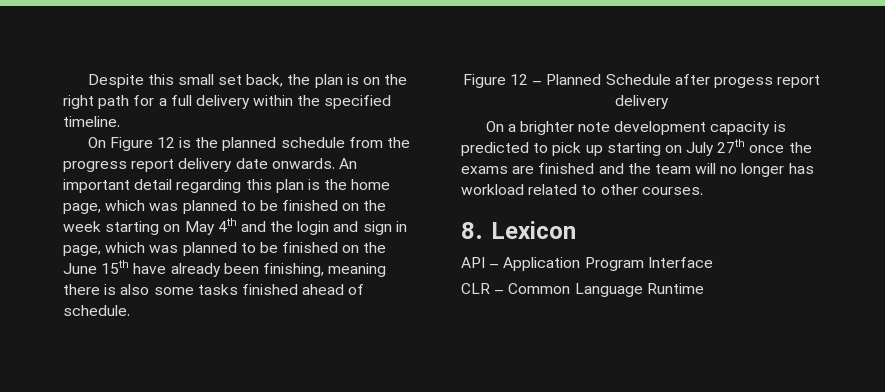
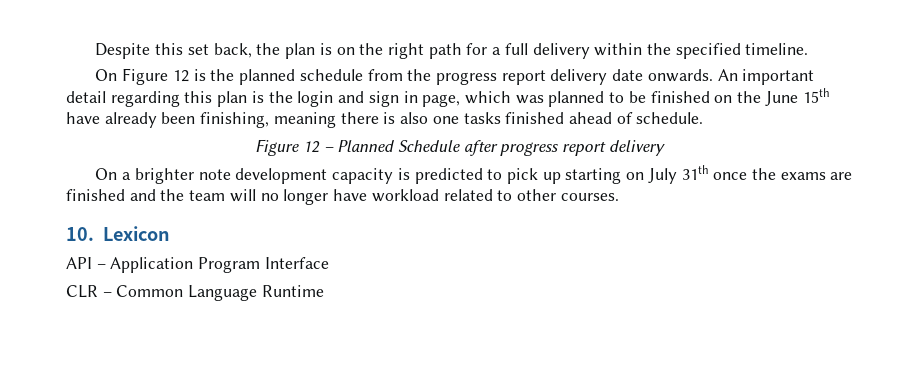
[177,74,214,85] small -> (184, 49) none
[351,179,391,190] [63,200,387,214] [63,218,294,235] home page, which was planned to be finished on the week starting on May 4th and the -> (293, 97) none
[153,287,194,295] some -> [432,116,459,124] one
[713,77,773,88] progess -> [500,142,559,156] progress
[717,139,746,153] 27th -> [681,165,709,180] 31th
[788,163,814,174] has -> [333,189,368,201] have
[461,222,483,239] 8. -> [66,227,94,241] 10.

